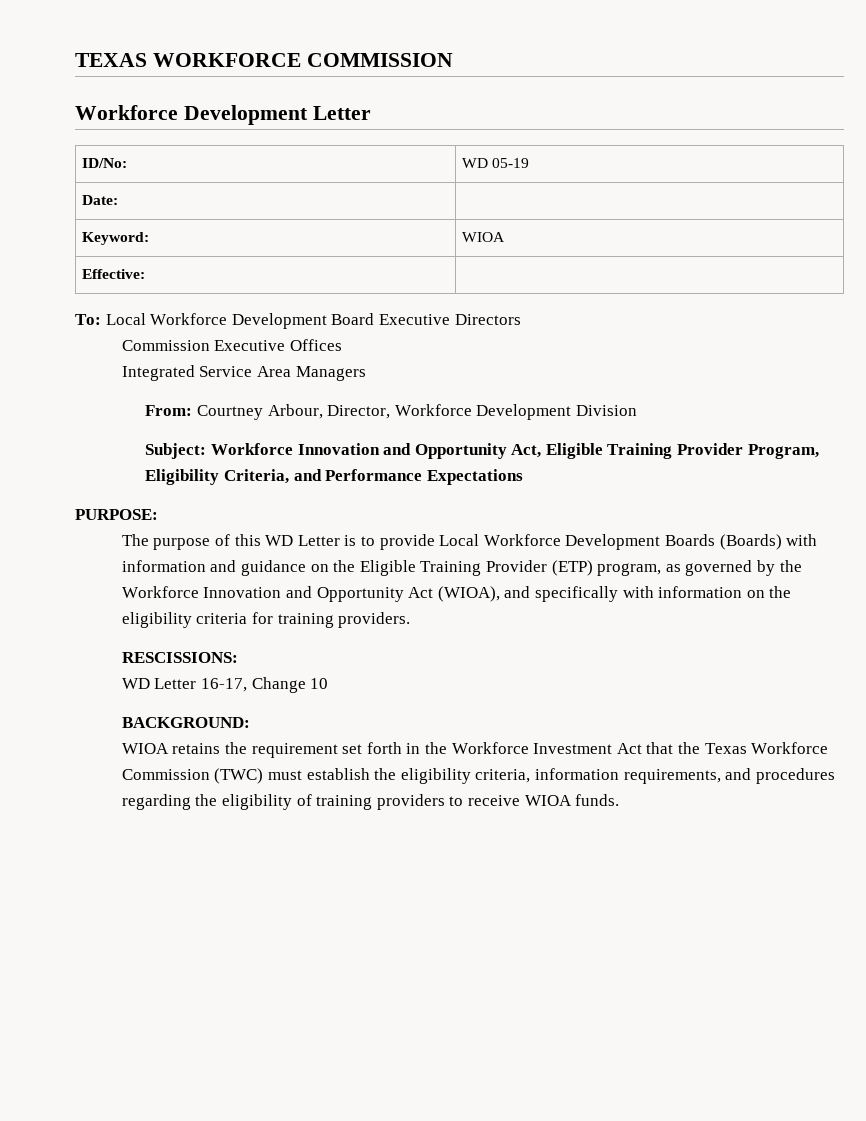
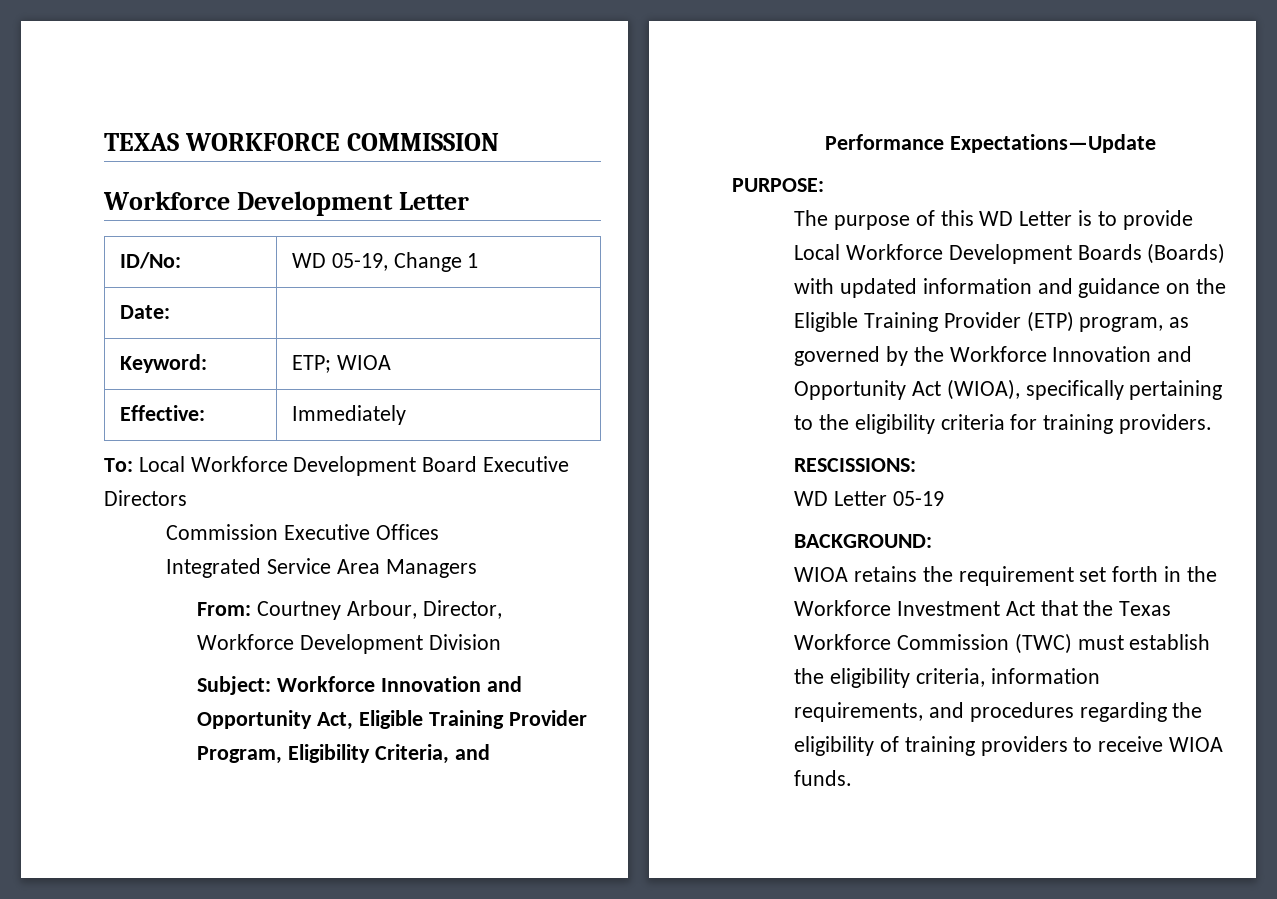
[492,158,530,168] 05-19 -> [331,252,479,272] 05-19, Change 1
(150, 238) none -> [291,355,331,373] ETP;
(146, 274) none -> [291,405,406,425] Immediately
[426,469,523,485] Expectations -> [950,134,1157,153] Expectations—Update
(818, 540) none -> [840,278,918,298] updated
[504,586,765,602] and specifically with information on -> [1025,380,1223,400] [794,415,814,430] specifically pertaining to
[201,677,329,693] 16-17, Change 10 -> [892,491,944,506] 05-19

